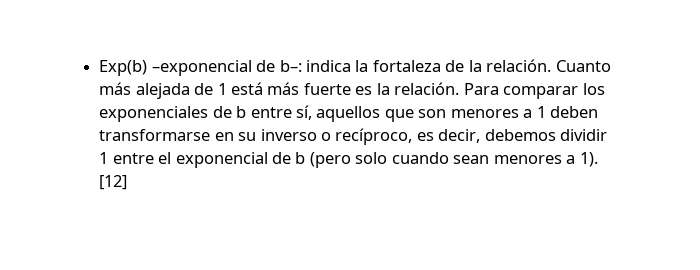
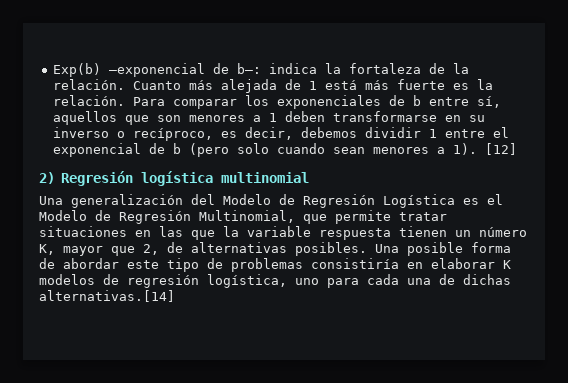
(128, 182) none -> [39,171,310,186] [39,194,503,208] [39,210,447,224] [39,226,527,240] [39,242,511,256] [39,258,511,272] [39,274,511,288] [39,290,175,302] // 2) Regresión logística multinomial // Una generalización del Modelo de Regresión Logística es el Modelo de Regresión Multinomial, que permite tratar situaciones en las que la variable respuesta tienen un número K, mayor que 2, de alternativas posibles. Una posible forma de abordar este tipo de problemas consistiría en elaborar K modelos de regresión logística, uno para cada una de dichas alternativas.[14]

